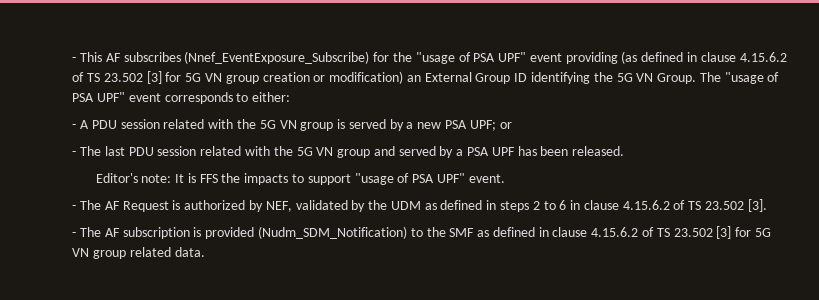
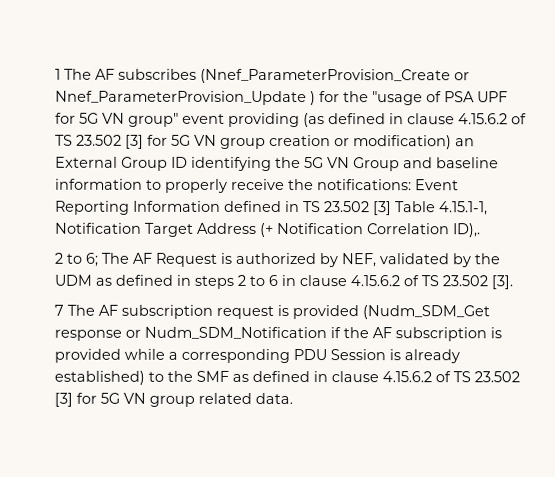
[72,51,370,64] - This AF subscribes (Nnef_EventExposure_Subscribe) -> [54,68,470,84] [54,90,316,106] 1 The AF subscribes (Nnef_ParameterProvision_Create or Nnef_ParameterProvision_Update )
[498,52,527,62] UPF" -> [476,91,508,103] [54,112,179,127] UPF for 5G VN group"
[657,72,780,84] [72,92,291,104] [72,119,512,131] [72,146,625,158] [95,173,505,185] [72,205,77,210] Group. The "usage of PSA UPF" event corresponds to either: // - A PDU session related with the 5G VN group is served by a new PSA UPF; or // - The last PDU session related with the 5G VN group and served by a PSA UPF has been released. // Editor's note: It is FFS the impacts to support "usage of PSA UPF" event. // - -> [352,157,499,172] [54,178,459,193] [54,200,488,216] [54,222,481,238] [53,252,98,267] Group and baseline information to properly receive the notifications: Event Reporting Information defined in TS 23.502 [3] Table 4.15.1-1, Notification Target Address (+ Notification Correlation ID),. // 2 to 6;
[72,232,77,237] - -> [53,304,64,316] 7
[193,226,407,239] is provided (Nudm_SDM_Notification) -> [215,304,490,320] [53,326,502,342] [53,348,460,364] [53,370,145,385] request is provided (Nudm_SDM_Get response or Nudm_SDM_Notification if the AF subscription is provided while a corresponding PDU Session is already established)

